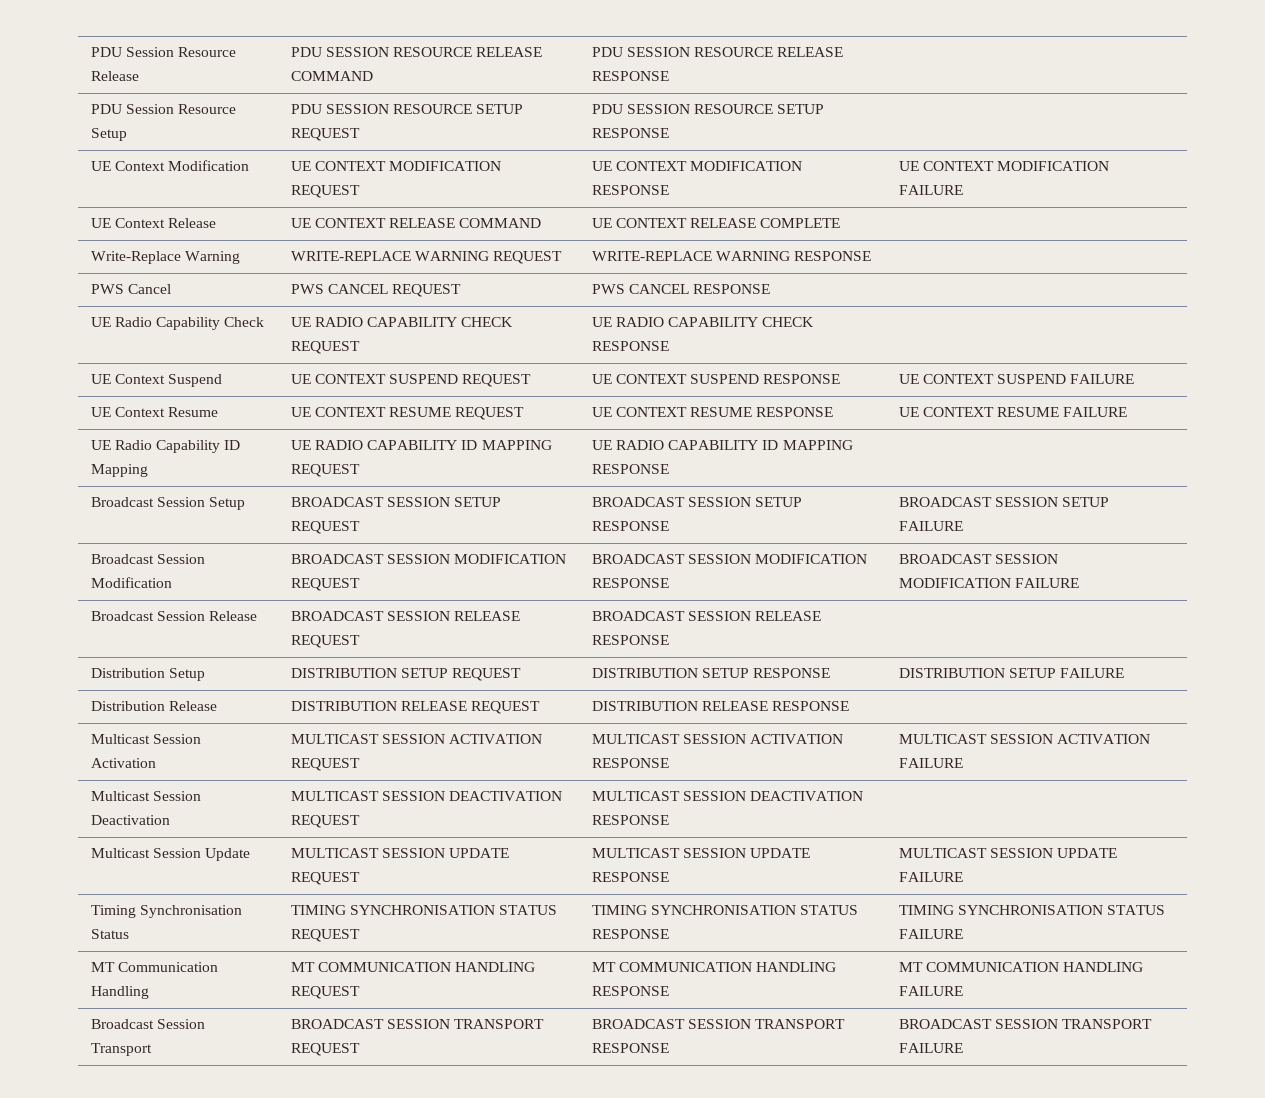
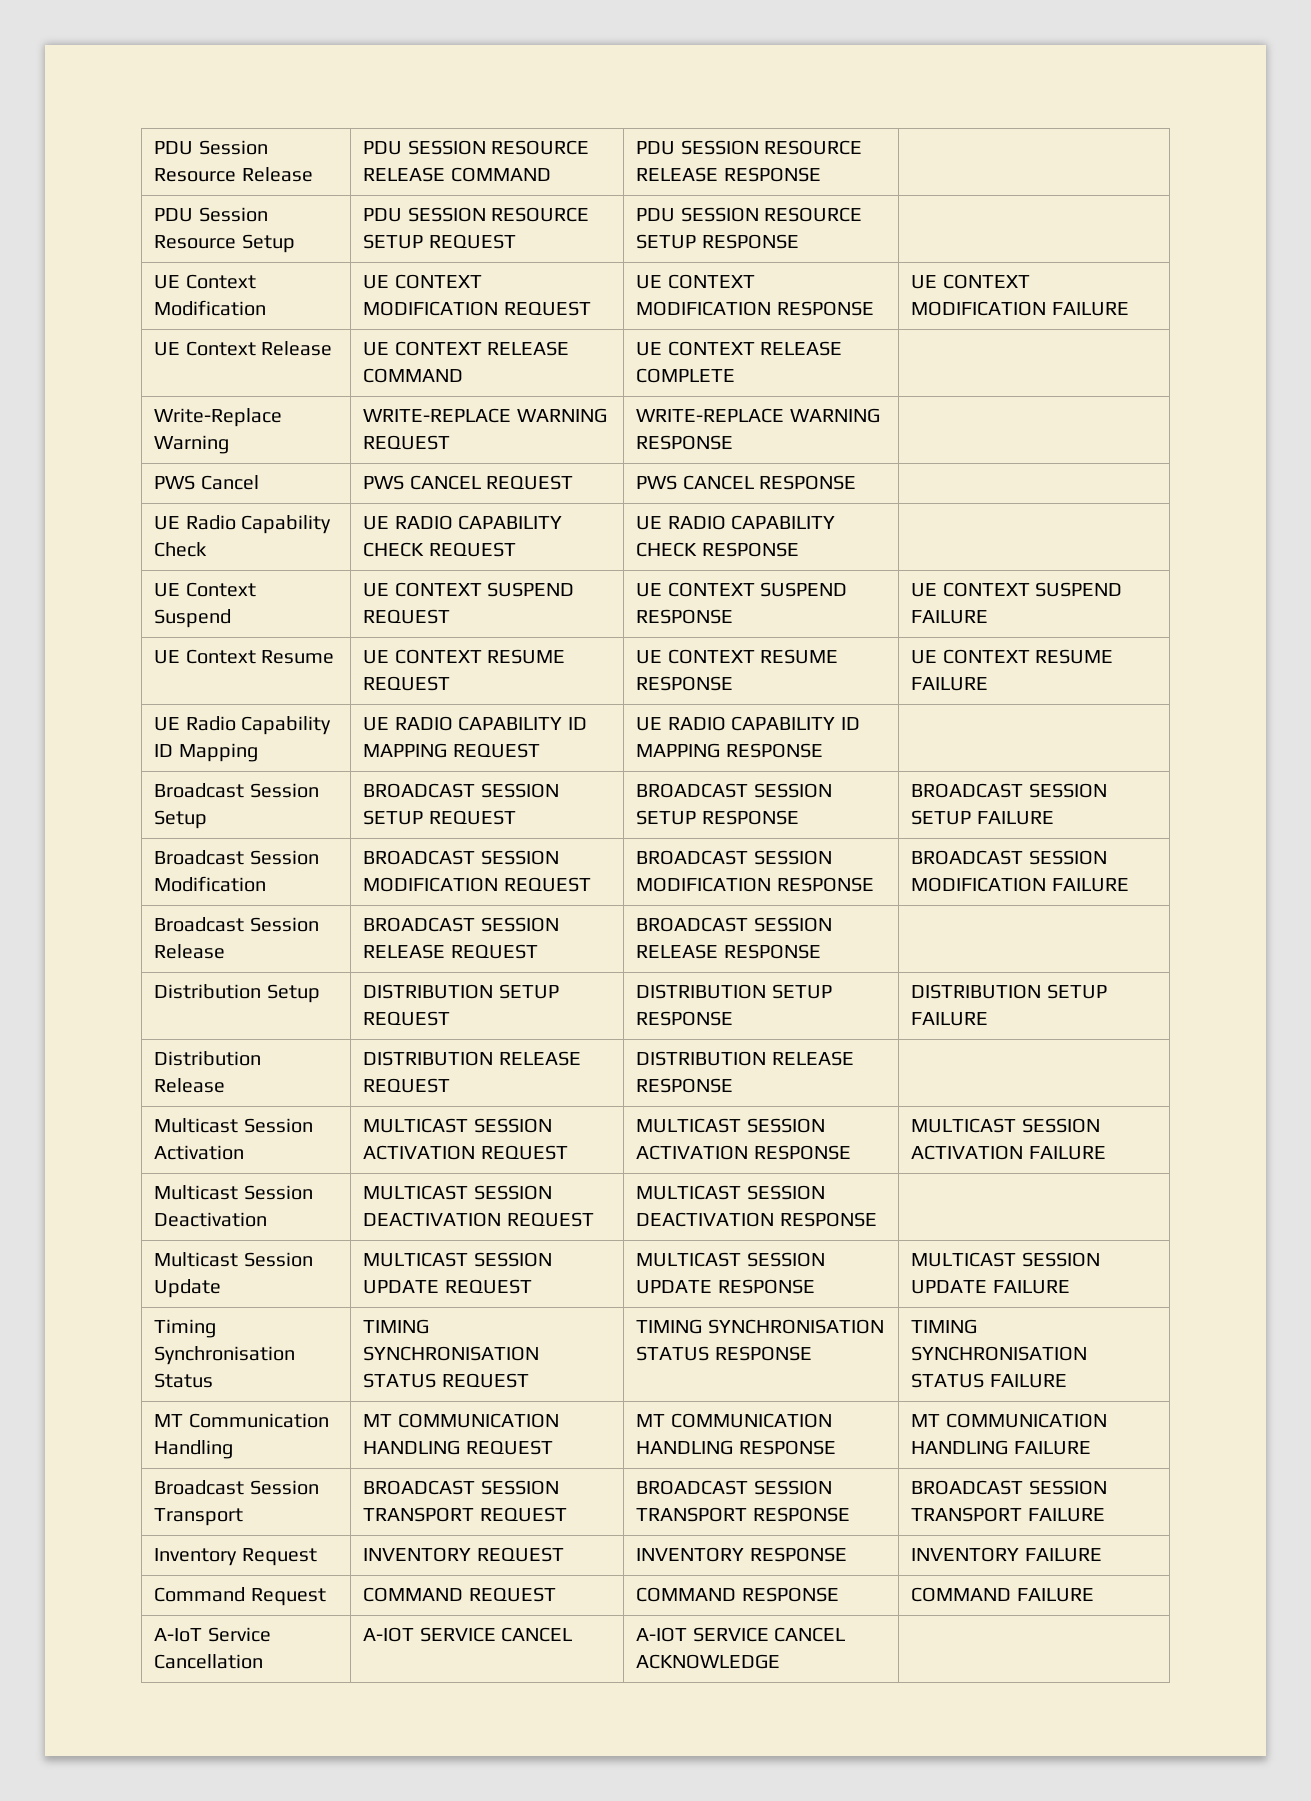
(963, 1048) none -> [154,1548,317,1566] [363,1547,564,1562] [636,1547,847,1562] [911,1547,1102,1562] [154,1587,326,1606] [363,1587,556,1602] [636,1587,839,1602] [911,1587,1094,1602] [154,1627,271,1642] [154,1654,264,1669] [363,1627,573,1642] [636,1627,846,1642] [636,1654,781,1669] // Inventory Request | INVENTORY REQUEST | INVENTORY RESPONSE | INVENTORY FAILURE // Command Request | COMMAND REQUEST | COMMAND RESPONSE | COMMAND FAILURE // A-IoT Service Cancellation | A-IOT SERVICE CANCEL | A-IOT SERVICE CANCEL ACKNOWLEDGE |

